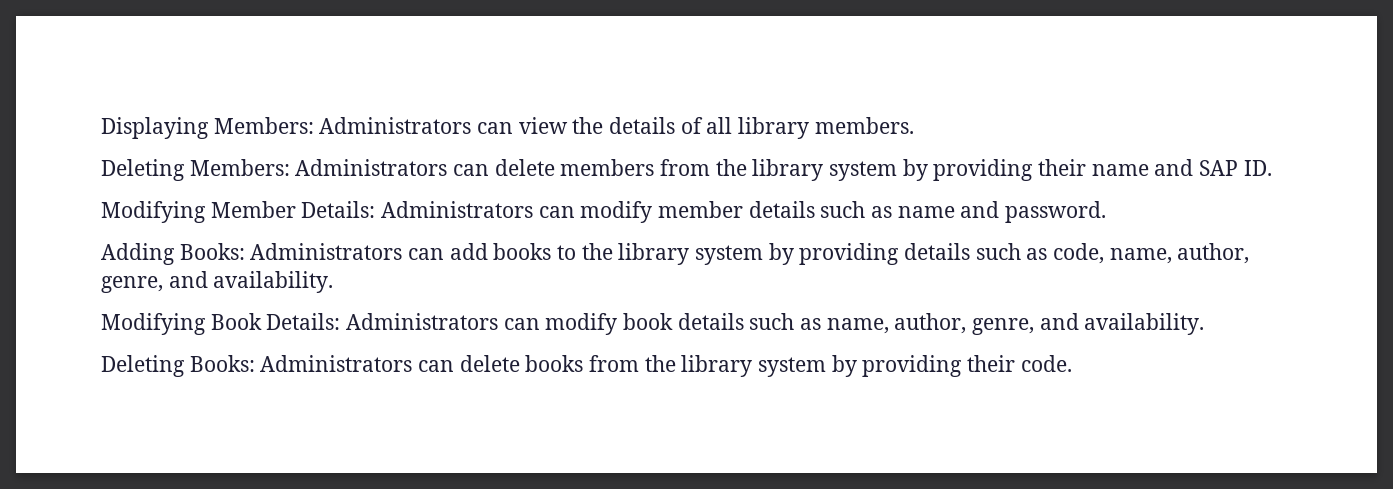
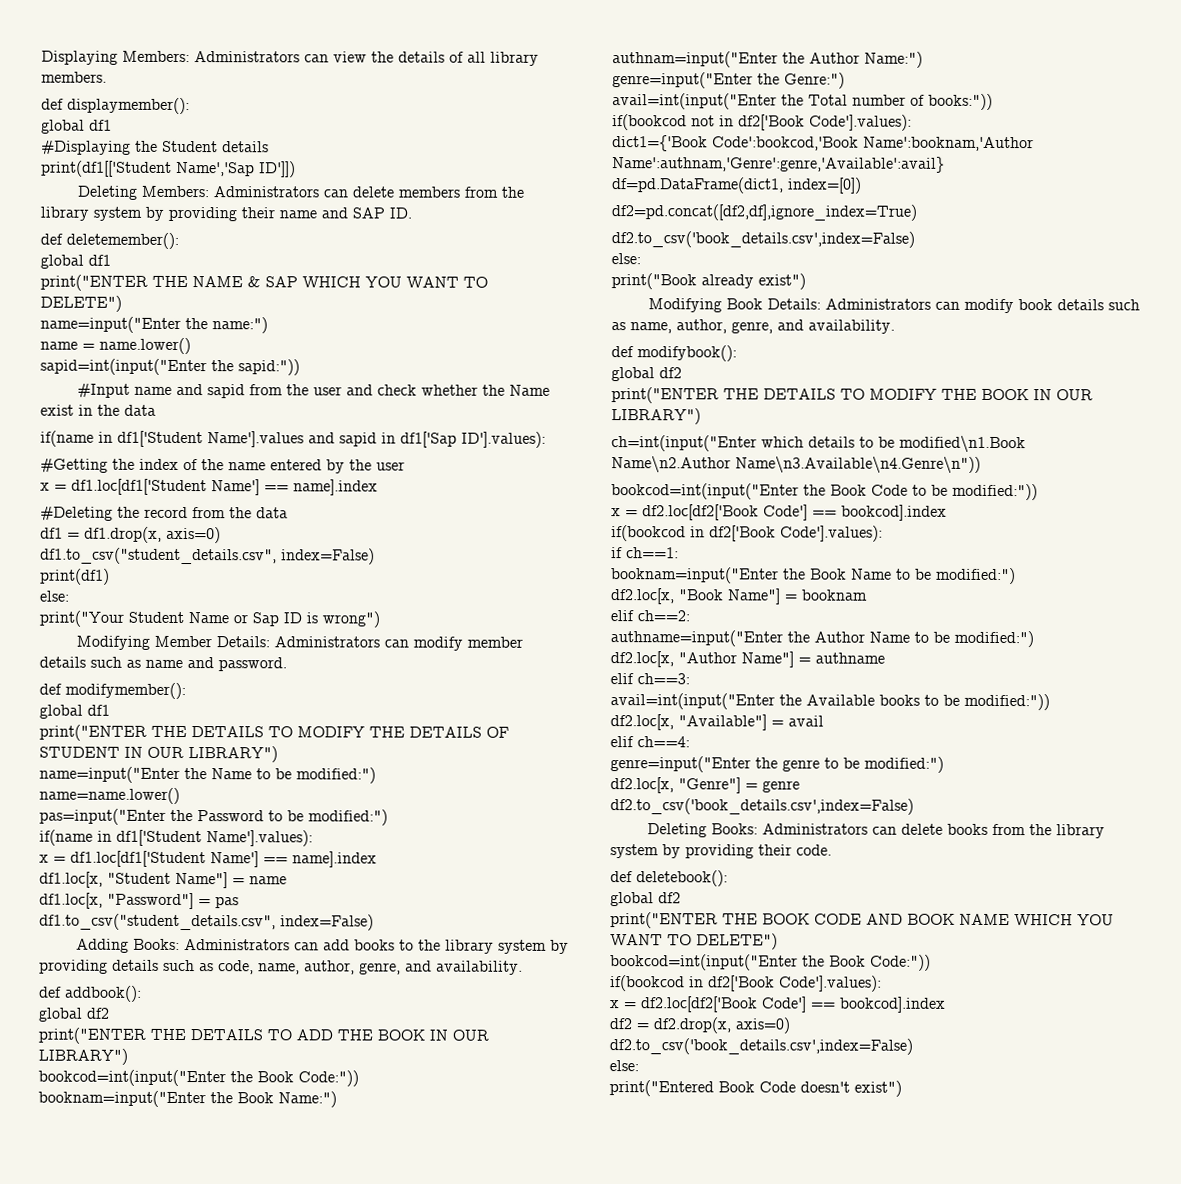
(914, 125) none -> [41,97,190,115] [41,119,112,134] [41,140,269,155] [41,160,296,178] // def displaymember(): // global df1 // #Displaying the Student details // print(df1[['Student Name','Sap ID']])
(1272, 168) none -> [40,232,179,249] [40,254,111,269] [40,274,488,291] [40,295,122,312] [40,316,268,334] [40,337,191,355] [40,358,300,376] [76,383,550,399] [40,404,156,416] [40,430,546,448] [40,458,405,474] [40,478,378,496] [40,506,288,521] [40,526,221,544] [40,547,375,565] [40,568,110,585] [39,590,70,602] [39,610,380,628] // def deletemember(): // global df1 // print("ENTER THE NAME & SAP WHICH YOU WANT TO DELETE") // name=input("Enter the name:") // name = name.lower() // sapid=int(input("Enter the sapid:")) // #Input name and sapid from the user and check whether the Name exist in the data // if(name in df1['Student Name'].values and sapid in df1['Sap ID'].values): // #Getting the index of the name entered by the user // x = df1.loc[df1['Student Name'] == name].index // #Deleting the record from the data // df1 = df1.drop(x, axis=0) // df1.to_csv("student_details.csv", index=False) // print(df1) // else: // print("Your Student Name or Sap ID is wrong")
(1107, 212) none -> [39,682,186,700] [39,704,110,719] [39,724,509,741] [39,746,278,763] [39,766,376,784] [39,787,180,804] [39,808,388,826] [39,829,313,847] [39,850,377,868] [39,871,287,889] [39,892,239,910] [39,913,374,931] // def modifymember(): // global df1 // print("ENTER THE DETAILS TO MODIFY THE DETAILS OF STUDENT IN OUR LIBRARY") // name=input("Enter the Name to be modified:") // name=name.lower() // pas=input("Enter the Password to be modified:") // if(name in df1['Student Name'].values): // x = df1.loc[df1['Student Name'] == name].index // df1.loc[x, "Student Name"] = name // df1.loc[x, "Password"] = pas // df1.to_csv("student_details.csv", index=False)
(334, 282) none -> [39,985,142,1002] [38,1007,109,1022] [38,1027,489,1044] [38,1048,128,1065] [38,1069,359,1087] [38,1090,337,1108] [612,51,923,68] [612,72,845,89] [612,93,993,110] [612,114,912,131] [612,135,1034,152] [612,156,945,173] [611,177,862,194] [611,204,917,221] [611,231,915,248] [611,253,641,265] [611,273,806,290] // def addbook(): // global df2 // print("ENTER THE DETAILS TO ADD THE BOOK IN OUR LIBRARY") // bookcod=int(input("Enter the Book Code:")) // booknam=input("Enter the Book Name:") // authnam=input("Enter the Author Name:") // genre=input("Enter the Genre:") // avail=int(input("Enter the Total number of books:")) // if(bookcod not in df2['Book Code'].values): // dict1={'Book Code':bookcod,'Book Name':booknam,'Author Name':authnam,'Genre':genre,'Available':avail} // df=pd.DataFrame(dict1, index=[0]) // df2=pd.concat([df2,df],ignore_index=True) // df2.to_csv('book_details.csv',index=False) // else: // print("Book already exist")
(1205, 324) none -> [611,345,737,362] [611,367,682,382] [611,387,1093,404] [611,408,701,425] [611,435,1026,453] [611,456,981,473] [611,483,1038,501] [611,504,947,521] [611,525,883,542] [611,547,679,559] [611,567,1016,585] [610,588,868,605] [610,610,690,622] [610,630,1034,648] [610,651,885,668] [610,673,690,685] [610,693,1050,711] [610,714,824,731] [610,736,690,748] [610,756,944,773] [610,777,800,794] [610,798,914,815] // def modifybook(): // global df2 // print("ENTER THE DETAILS TO MODIFY THE BOOK IN OUR LIBRARY") // ch=int(input("Enter which details to be modified\n1.Book Name\n2.Author Name\n3.Available\n4.Genre\n")) // bookcod=int(input("Enter the Book Code to be modified:")) // x = df2.loc[df2['Book Code'] == bookcod].index // if(bookcod in df2['Book Code'].values): // if ch==1: // booknam=input("Enter the Book Name to be modified:") // df2.loc[x, "Book Name"] = booknam // elif ch==2: // authname=input("Enter the Author Name to be modified:") // df2.loc[x, "Author Name"] = authname // elif ch==3: // avail=int(input("Enter the Available books to be modified:")) // df2.loc[x, "Available"] = avail // elif ch==4: // genre=input("Enter the genre to be modified:") // df2.loc[x, "Genre"] = genre // df2.to_csv('book_details.csv',index=False)
(1072, 363) none -> [610,870,728,887] [610,892,681,907] [610,912,1114,929] [610,933,778,950] [610,954,931,971] [610,975,882,992] [609,996,946,1013] [609,1017,790,1034] [609,1038,913,1055] [609,1060,639,1072] [609,1080,902,1097] // def deletebook(): // global df2 // print("ENTER THE BOOK CODE AND BOOK NAME WHICH YOU WANT TO DELETE") // bookcod=int(input("Enter the Book Code:")) // if(bookcod in df2['Book Code'].values): // x = df2.loc[df2['Book Code'] == bookcod].index // df2 = df2.drop(x, axis=0) // df2.to_csv('book_details.csv',index=False) // else: // print("Entered Book Code doesn't exist")

